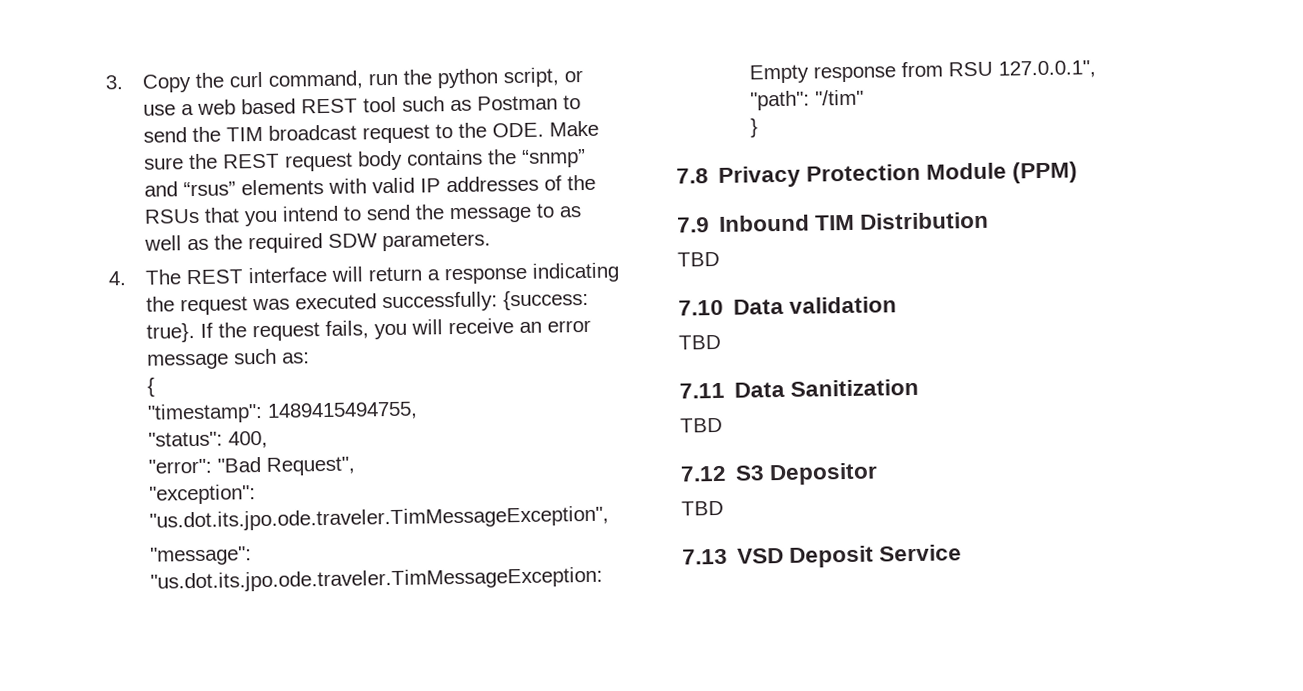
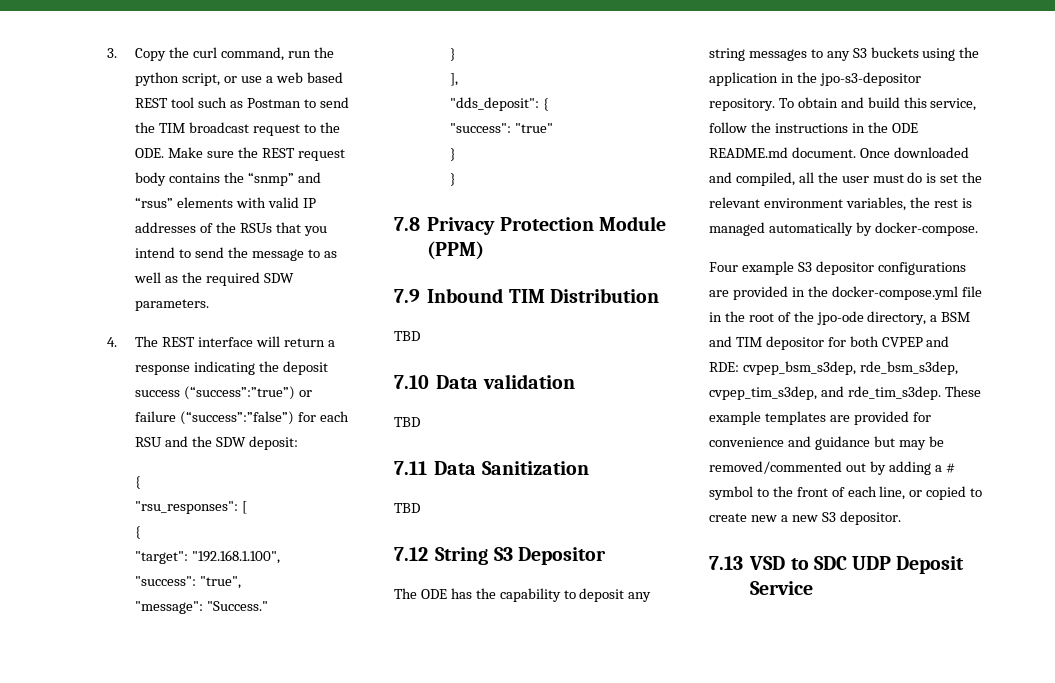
[180,289,590,316] [146,318,592,343] [147,348,311,370] [147,377,156,397] [147,401,419,424] [148,430,269,449] [148,456,356,476] [149,484,257,505] [149,505,610,532] [150,546,253,566] [150,566,604,593] [749,60,1097,84] [750,89,865,111] request was executed successfully: {success: true}. If the request fails, you will receive an error message such as: // { // "timestamp": 1489415494755, // "status": 400, // "error": "Bad Request", // "exception": "us.dot.its.jpo.ode.traveler.TimMessageException", // "message": "us.dot.its.jpo.ode.traveler.TimMessageException: Empty response from RSU 127.0.0.1", // "path": "/tim" -> [282,361,328,375] [135,386,312,400] [135,411,349,425] [135,436,298,450] [135,476,142,489] [135,501,248,514] [135,526,142,539] [135,550,281,564] [135,576,242,589] [135,601,269,614] [450,48,457,61] [450,73,459,86] [450,97,550,111] [450,123,554,133] [450,148,457,161] deposit success (“success”:”true”) or failure (“success”:”false”) for each RSU and the SDW deposit: // { // "rsu_responses": [ // { // "target": "192.168.1.100", // "success": "true", // "message": "Success." // } // ], // "dds_deposit": { // "success": "true" // }
(727, 473) none -> [435,547,489,565] String
[681,500,724,516] TBD -> [394,588,652,602] [709,47,980,61] [709,72,921,86] [709,97,977,111] [709,122,918,133] [709,147,969,158] [709,172,983,186] [709,197,972,211] [709,222,978,236] [709,261,966,275] [709,286,982,300] [709,311,971,325] [709,336,950,350] [709,361,958,375] [709,386,981,400] [709,411,931,425] [709,436,944,450] [709,461,955,475] [709,486,983,500] [709,511,901,525] The ODE has the capability to deposit any string messages to any S3 buckets using the application in the jpo-s3-depositor repository. To obtain and build this service, follow the instructions in the ODE README.md document. Once downloaded and compiled, all the user must do is set the relevant environment variables, the rest is managed automatically by docker-compose. // Four example S3 depositor configurations are provided in the docker-compose.yml file in the root of the jpo-ode directory, a BSM and TIM depositor for both CVPEP and RDE: cvpep_bsm_s3dep, rde_bsm_s3dep, cvpep_tim_s3dep, and rde_tim_s3dep. These example templates are provided for convenience and guidance but may be removed/commented out by adding a # symbol to the front of each line, or copied to create new a new S3 depositor.
(785, 555) none -> [790,556,892,570] to SDC UDP

